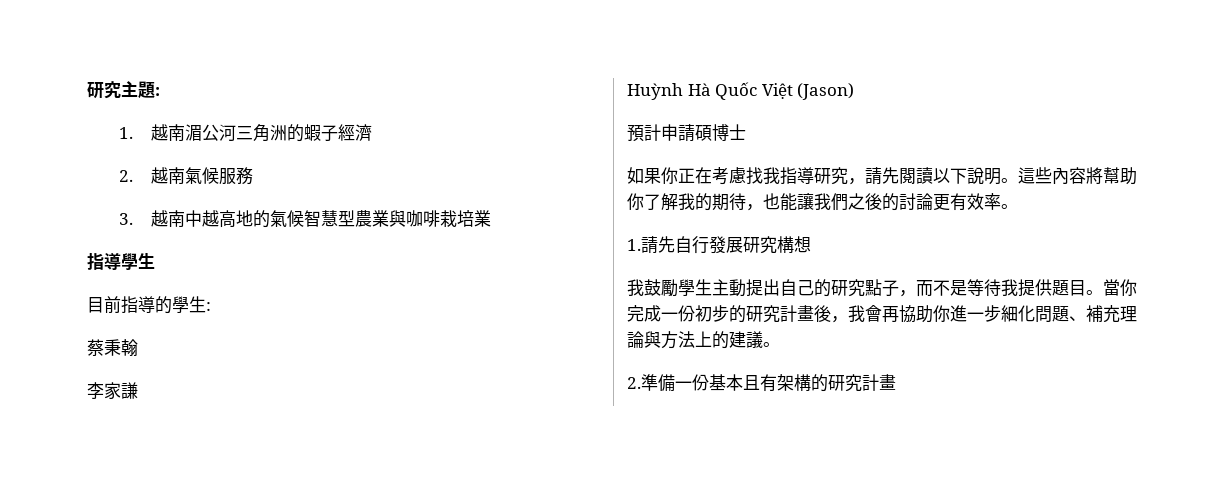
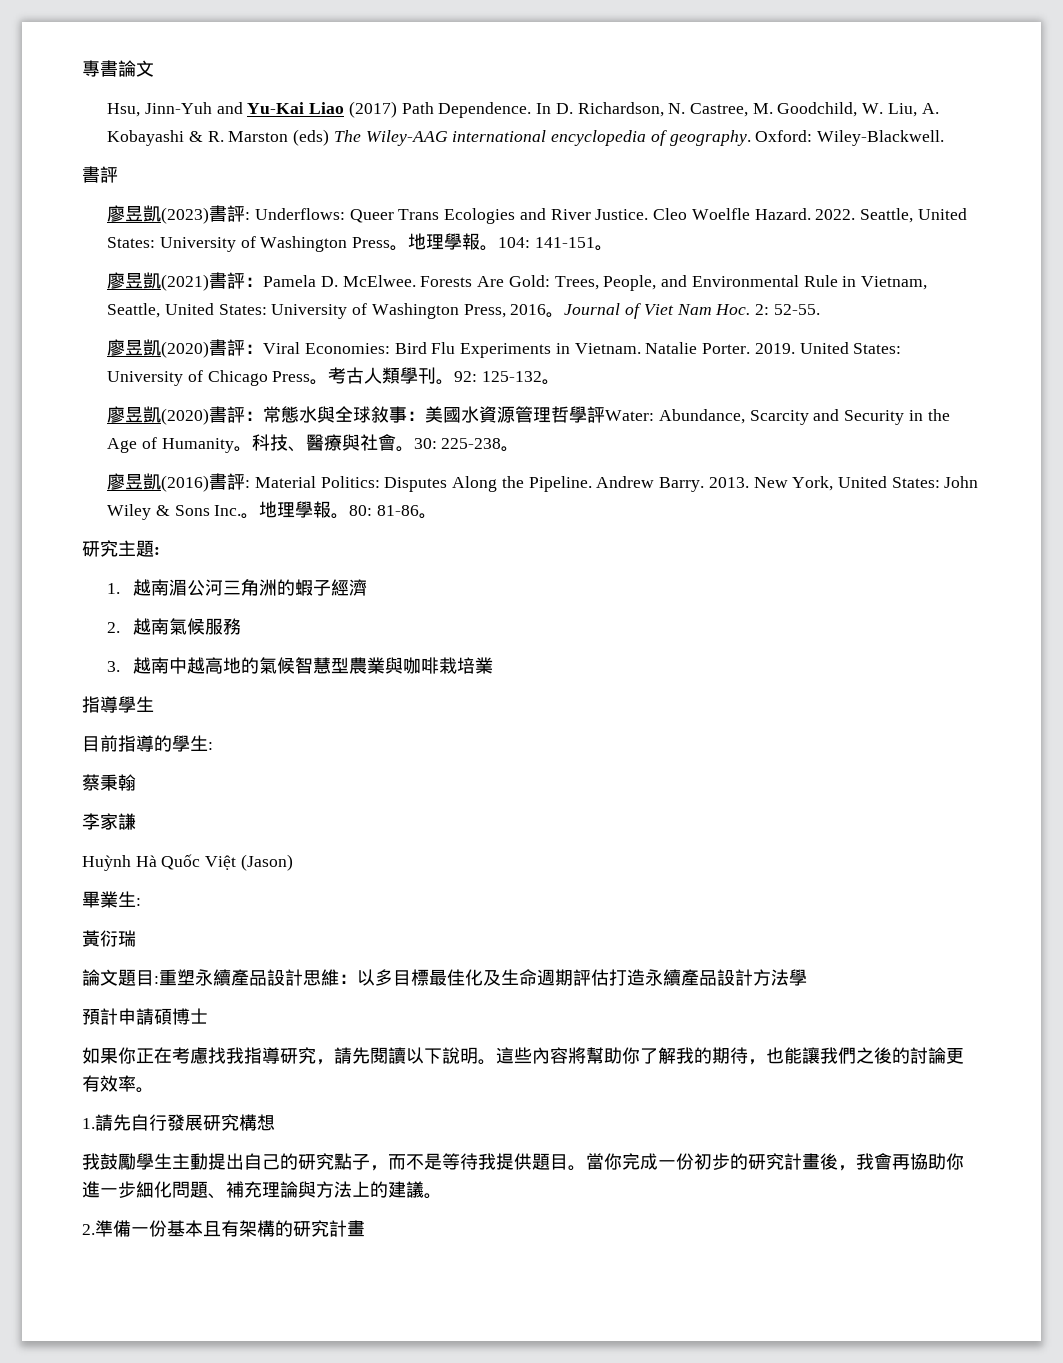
(87, 90) none -> [82,60,154,77] [107,101,939,118] [107,129,944,146] [82,166,118,183] [107,205,967,224] [107,233,613,252] [107,272,927,291] [107,303,820,319] [107,339,902,358] [107,367,561,386] [107,406,950,425] [107,434,520,453] [107,473,979,492] [107,501,438,520] 專書論文 // Hsu, Jinn-Yuh and Yu-Kai Liao (2017) Path Dependence. In D. Richardson, N. Castree, M. Goodchild, W. Liu, A. Kobayashi & R. Marston (eds) The Wiley-AAG international encyclopedia of geography. Oxford: Wiley-Blackwell. // 書評 // 廖昱凱(2023)書評: Underflows: Queer Trans Ecologies and River Justice. Cleo Woelfle Hazard. 2022. Seattle, United States: University of Washington Press。地理學報。104: 141-151。 // 廖昱凱(2021)書評：Pamela D. McElwee. Forests Are Gold: Trees, People, and Environmental Rule in Vietnam, Seattle, United States: University of Washington Press, 2016。Journal of Viet Nam Hoc. 2: 52-55. // 廖昱凱(2020)書評：Viral Economies: Bird Flu Experiments in Vietnam. Natalie Porter. 2019. United States: University of Chicago Press。考古人類學刊。92: 125-132。 // 廖昱凱(2020)書評：常態水與全球敘事：美國水資源管理哲學評Water: Abundance, Scarcity and Security in the Age of Humanity。科技、醫療與社會。30: 225-238。 // 廖昱凱(2016)書評: Material Politics: Disputes Along the Pipeline. Andrew Barry. 2013. New York, United States: John Wiley & Sons Inc.。地理學報。80: 81-86。 //
(855, 91) none -> [82,891,141,908] [82,930,136,947] [82,969,807,986] // 畢業生: // 黃衍瑞 // 論文題目:重塑永續產品設計思維：以多目標最佳化及生命週期評估打造永續產品設計方法學

